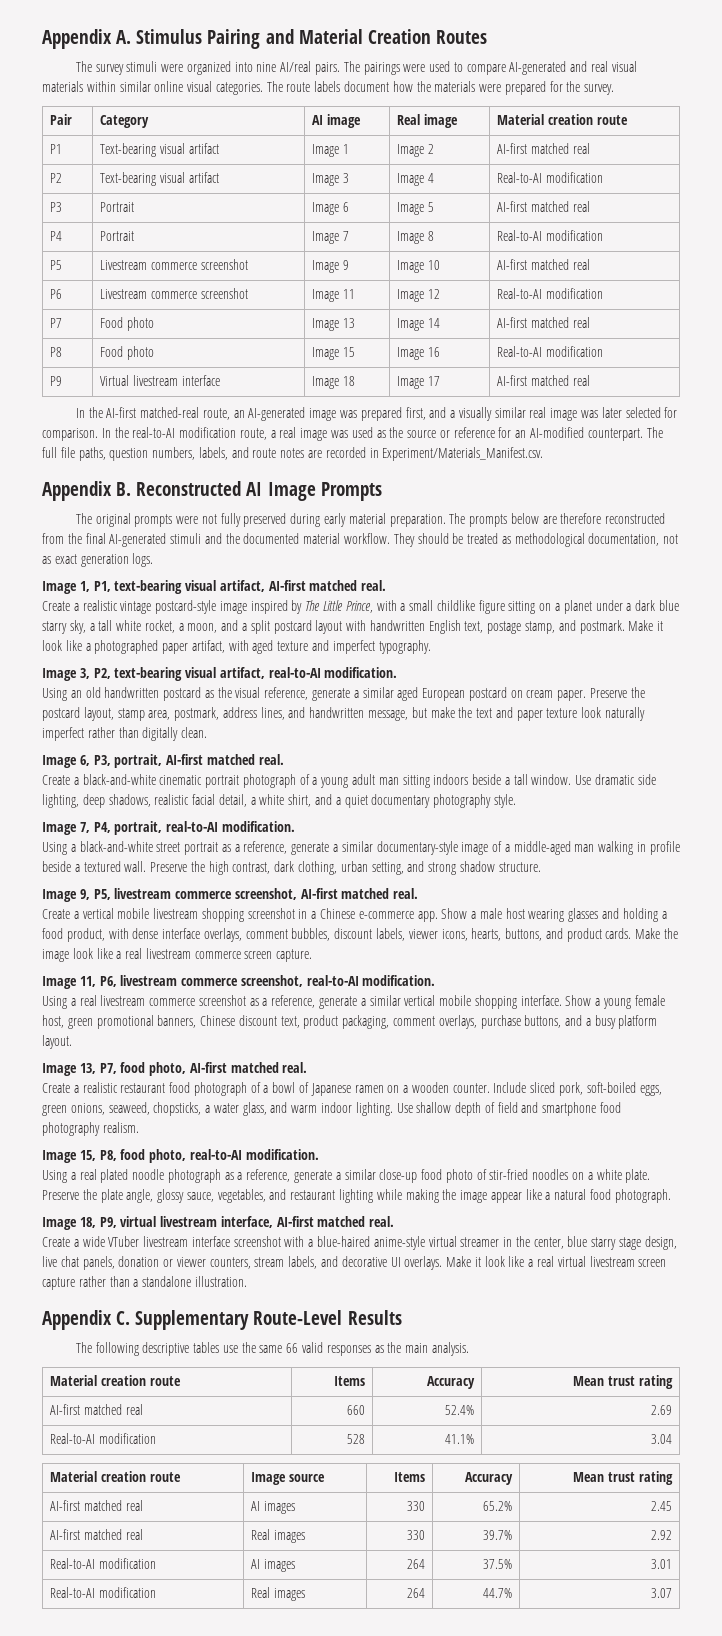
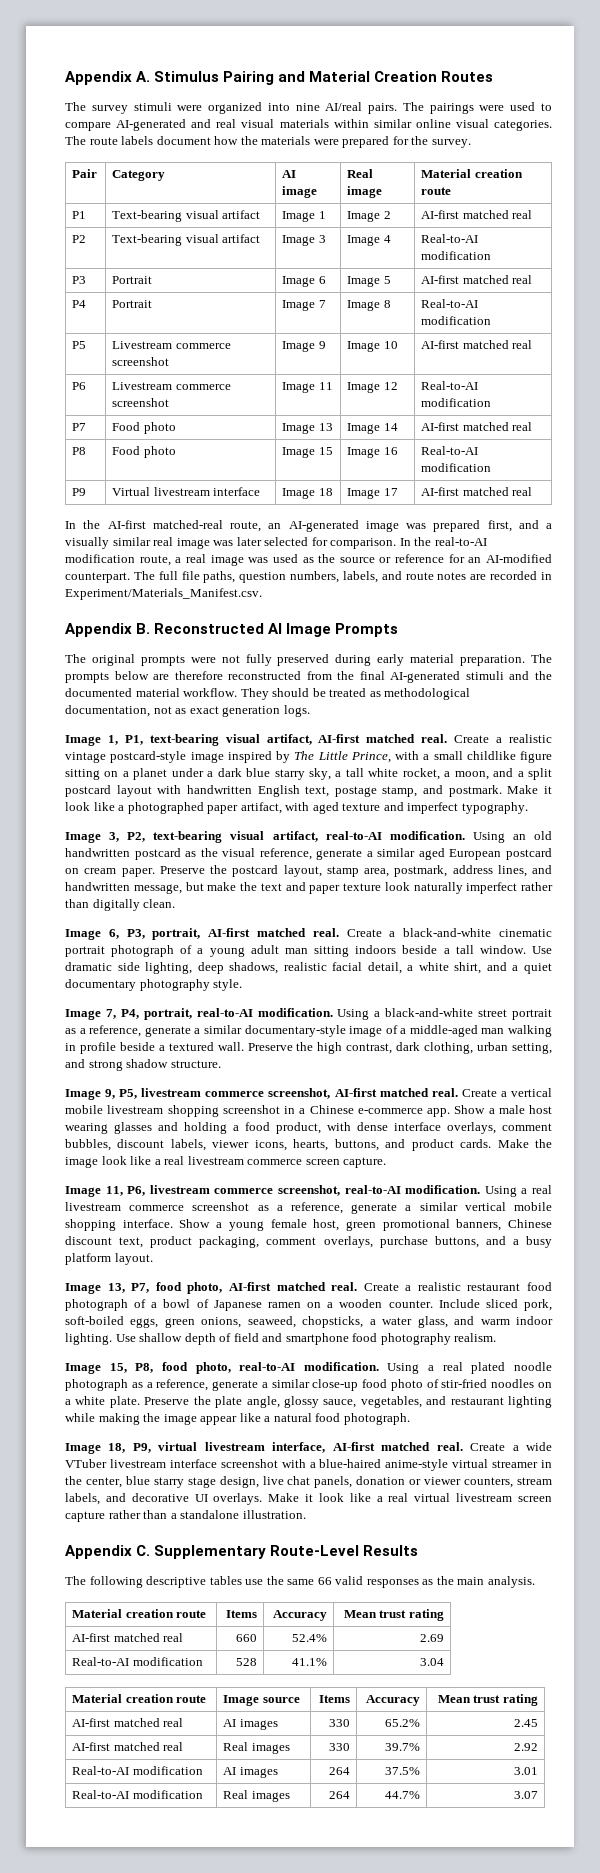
(387, 585) // -> (448, 738) none
(398, 672) // -> (465, 835) none
(284, 759) // -> (339, 932) none
(295, 826) // -> (333, 1012) none
(419, 893) // -> (458, 1092) none
(436, 980) // -> (481, 1189) none
(308, 1067) // -> (358, 1286) none
(319, 1154) // -> (379, 1366) none
(395, 1221) // -> (463, 1446) none

